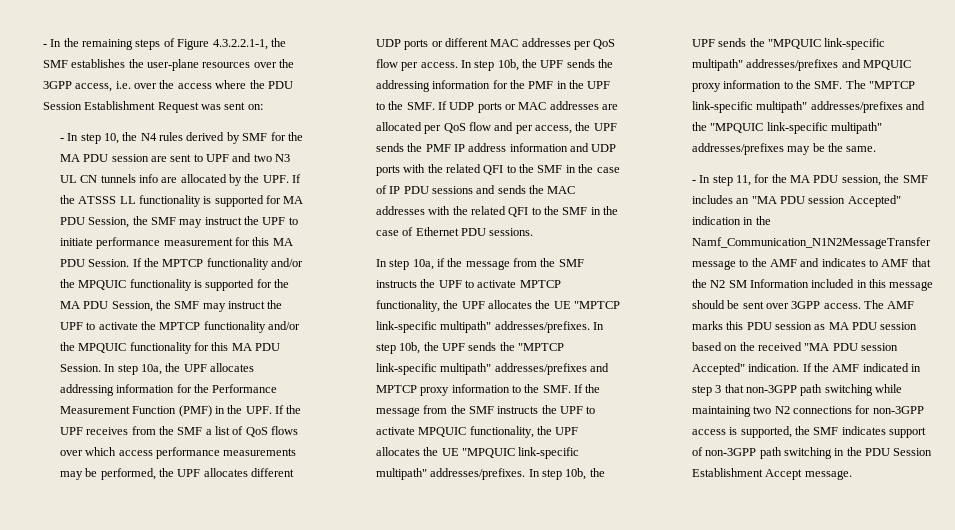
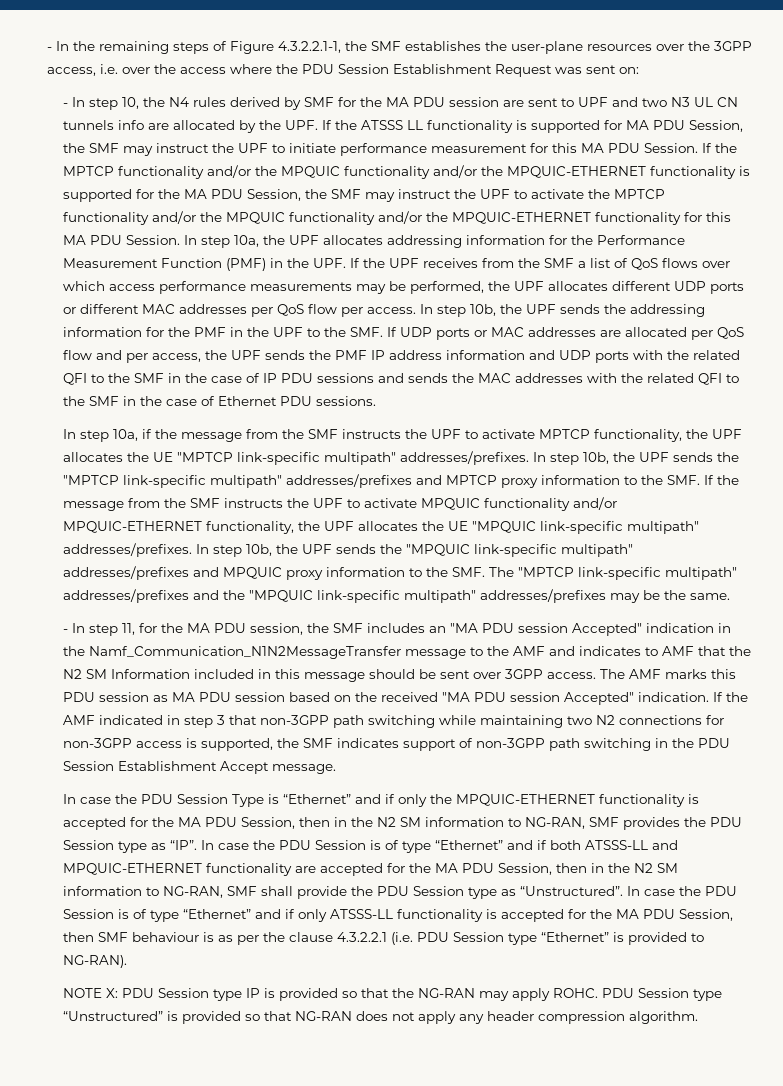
(192, 285) none -> [432,165,736,179] and/or the MPQUIC-ETHERNET functionality
(192, 348) none -> [377,211,681,225] and/or the MPQUIC-ETHERNET functionality
(467, 432) none -> [483,497,617,511] [62,521,202,533] functionality and/or MPQUIC-ETHERNET
(852, 475) none -> [62,794,699,807] [62,817,742,830] [62,840,678,853] [62,863,678,876] [62,886,737,899] [62,909,733,922] [62,932,704,945] [62,955,127,968] [62,988,722,1001] [62,1011,698,1024] // In case the PDU Session Type is “Ethernet” and if only the MPQUIC-ETHERNET functionality is accepted for the MA PDU Session, then in the N2 SM information to NG-RAN, SMF provides the PDU Session type as “IP”. In case the PDU Session is of type “Ethernet” and if both ATSSS-LL and MPQUIC-ETHERNET functionality are accepted for the MA PDU Session, then in the N2 SM information to NG-RAN, SMF shall provide the PDU Session type as “Unstructured”. In case the PDU Session is of type “Ethernet” and if only ATSSS-LL functionality is accepted for the MA PDU Session, then SMF behaviour is as per the clause 4.3.2.2.1 (i.e. PDU Session type “Ethernet” is provided to NG-RAN). // NOTE X: PDU Session type IP is provided so that the NG-RAN may apply ROHC. PDU Session type “Unstructured” is provided so that NG-RAN does not apply any header compression algorithm.

